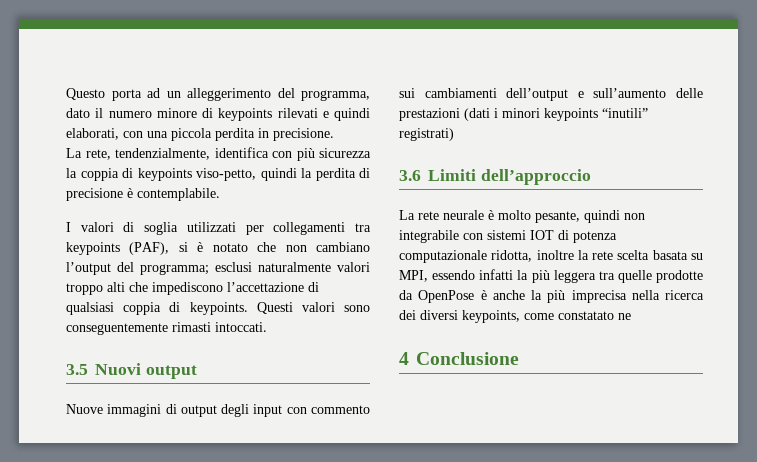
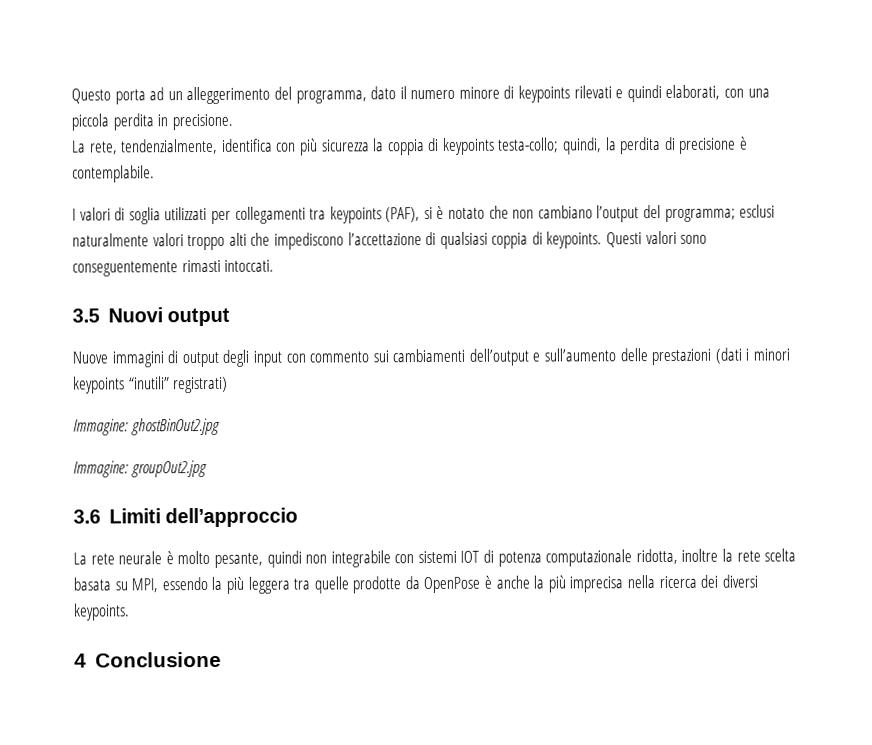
[196,168,297,181] viso-petto, quindi -> [497,137,603,155] testa-collo; quindi,
(454, 134) none -> [73,417,220,436] [73,460,207,478] // Immagine: ghostBinOut2.jpg // Immagine: groupOut2.jpg
[479,269,514,280] infatti -> (208, 583) none
[462,310,631,323] keypoints, come constatato ne -> [74,603,130,621] keypoints.

